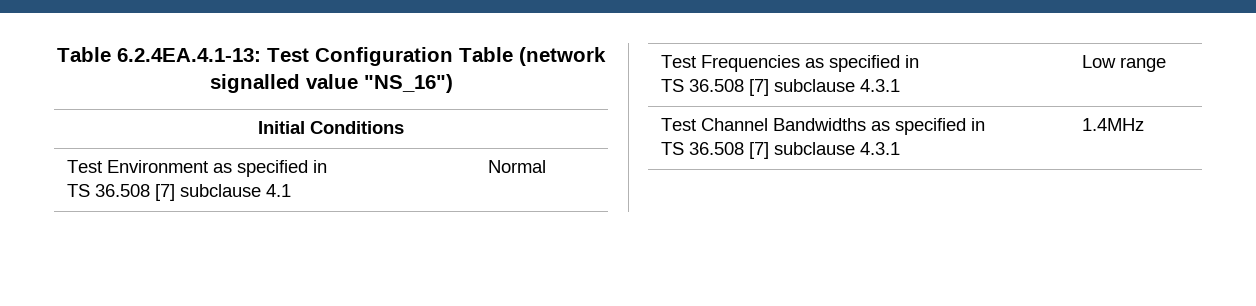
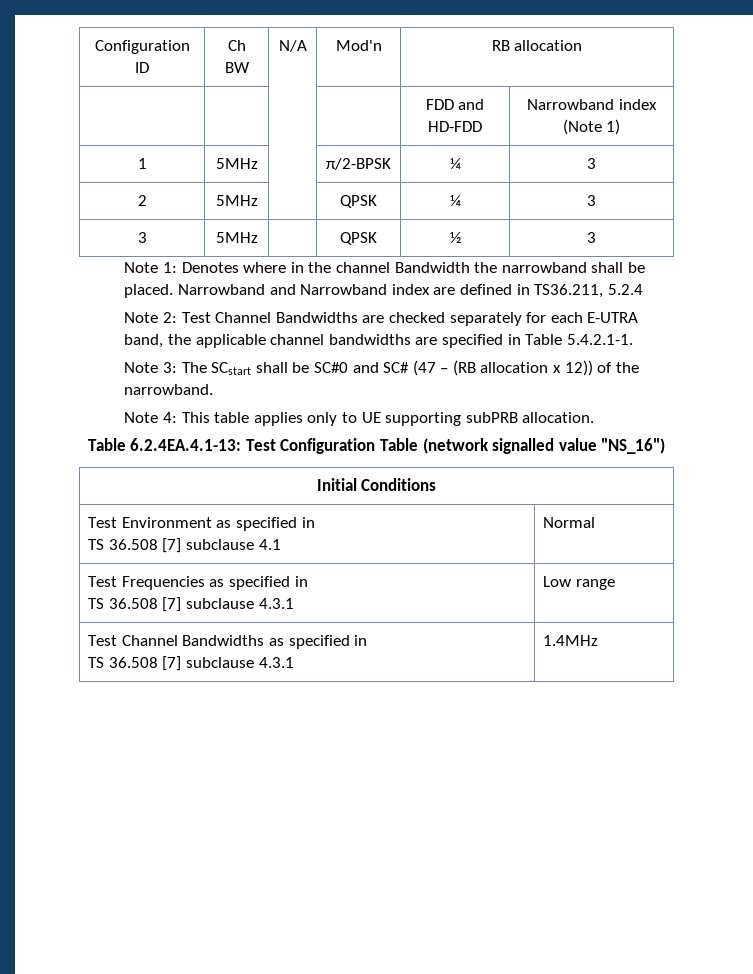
(57, 54) none -> [94,40,190,54] [135,62,149,73] [227,40,246,51] [224,62,250,73] [278,40,307,52] [335,40,382,51] [491,40,583,51] [425,99,485,110] [428,121,482,132] [527,99,657,110] [562,119,621,135] [137,158,147,169] [215,158,258,169] [326,158,391,170] [449,158,461,169] [587,158,596,169] [137,195,147,206] [215,195,258,206] [340,195,377,208] [449,195,461,206] [587,195,596,206] [137,232,147,243] [215,232,258,243] [340,232,377,245] [449,232,461,243] [587,232,596,243] [124,262,645,273] [124,284,643,298] [124,312,639,326] [124,334,633,348] [124,360,639,376] [124,384,214,395] [124,412,595,426] Configuration ID | Ch BW | N/A | Mod'n | RB allocation // | | | | FDD and HD-FDD | Narrowband index (Note 1) // 1 | 5MHz | | π/2-BPSK | ¼ | 3 // 2 | 5MHz | | QPSK | ¼ | 3 // 3 | 5MHz | | QPSK | ½ | 3 // Note 1: Denotes where in the channel Bandwidth the narrowband shall be placed. Narrowband and Narrowband index are defined in TS36.211, 5.2.4 // Note 2: Test Channel Bandwidths are checked separately for each E-UTRA band, the applicable channel bandwidths are specified in Table 5.4.2.1-1. // Note 3: The SCstart shall be SC#0 and SC# (47 – (RB allocation x 12)) of the narrowband. // Note 4: This table applies only to UE supporting subPRB allocation. //

